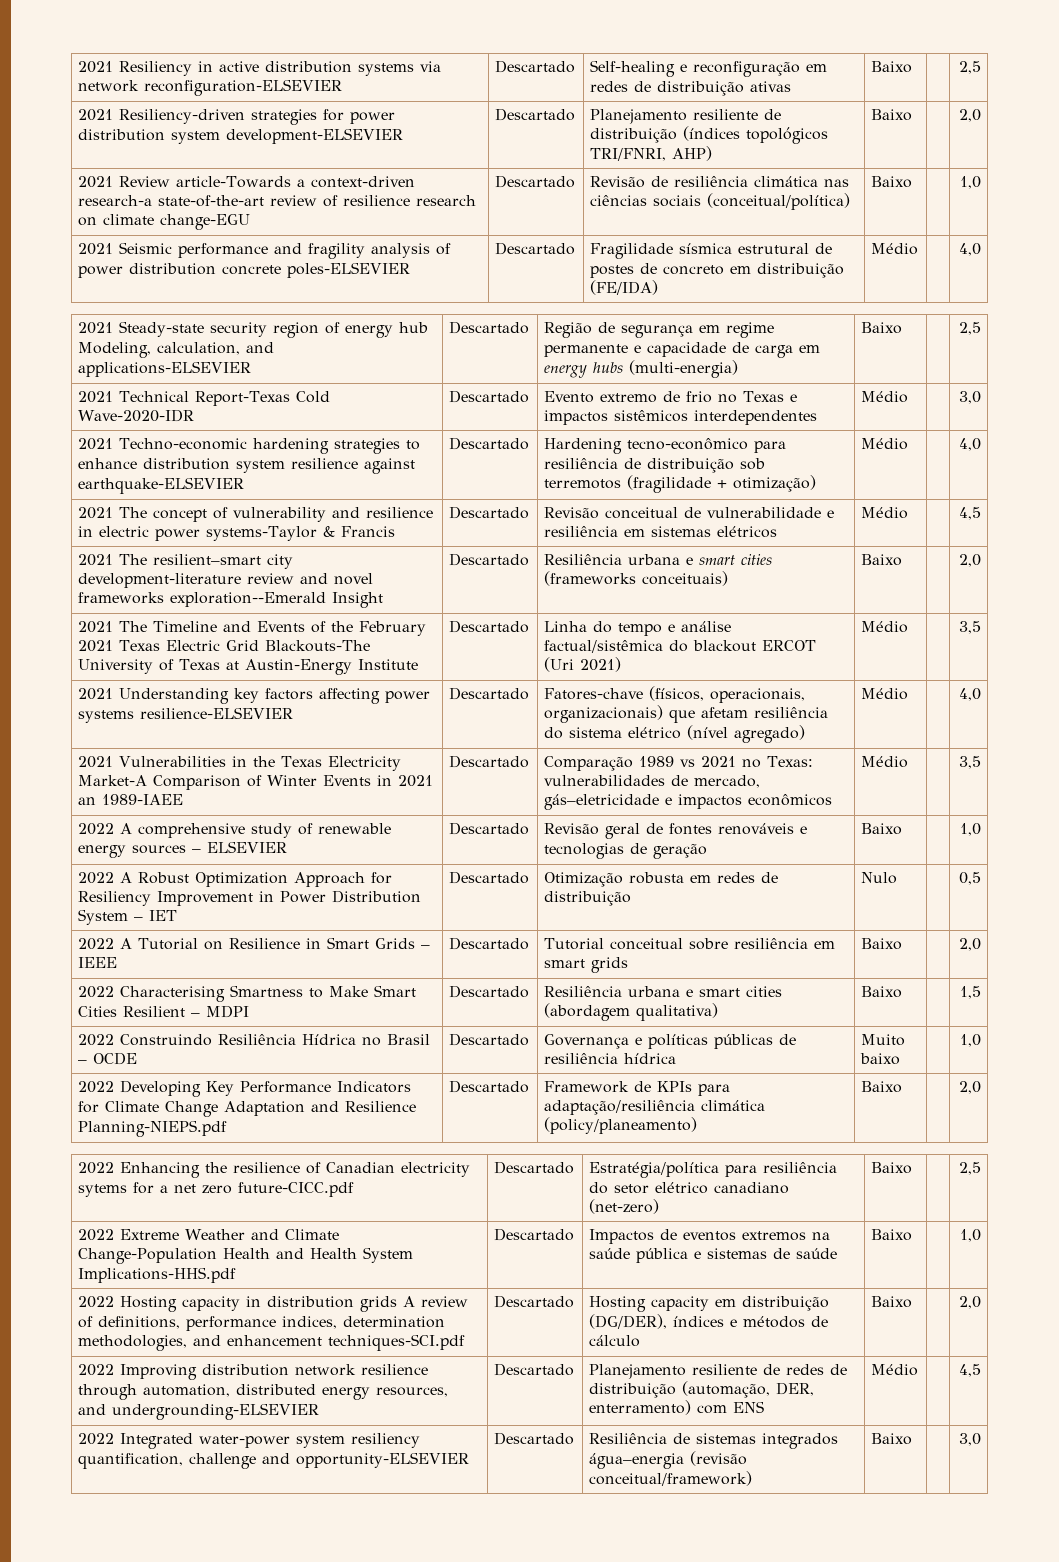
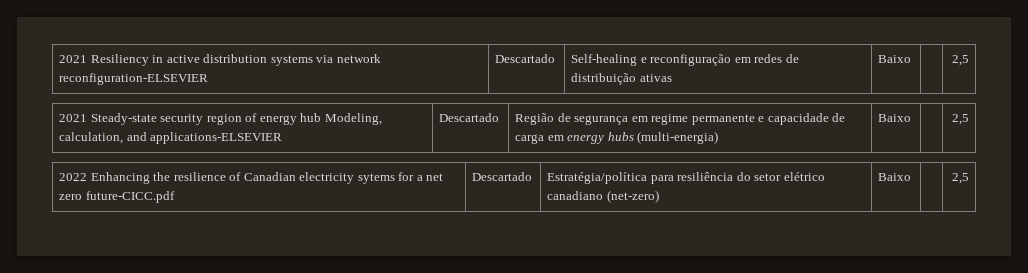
[78,109,396,125] [78,128,404,144] [495,108,576,121] [590,109,782,124] [590,126,829,144] [590,146,713,161] [871,109,913,121] [958,109,981,122] [78,176,416,188] [78,195,477,207] [78,214,251,230] [495,175,576,188] [590,176,850,188] [590,193,851,210] [871,176,913,188] [959,176,981,189] [78,242,452,259] [78,262,411,278] [495,242,576,255] [590,243,833,259] [590,263,845,278] [590,280,659,295] [871,243,919,255] [958,243,981,256] // 2021 Resiliency-driven strategies for power distribution system development-ELSEVIER | Descartado | Planejamento resiliente de distribuição (índices topológicos TRI/FNRI, AHP) | Baixo | | 2,0 // 2021 Review article-Towards a context-driven research-a state-of-the-art review of resilience research on climate change-EGU | Descartado | Revisão de resiliência climática nas ciências sociais (conceitual/política) | Baixo | | 1,0 // 2021 Seismic performance and fragility analysis of power distribution concrete poles-ELSEVIER | Descartado | Fragilidade sísmica estrutural de postes de concreto em distribuição (FE/IDA) | Médio | | 4,0 -> (969, 60) none
[78,391,331,406] [78,409,195,422] [449,390,530,403] [544,391,798,403] [544,410,818,425] [861,391,909,403] [958,391,981,404] [78,438,421,454] [78,458,416,474] [78,477,245,494] [449,437,530,450] [544,438,787,454] [544,458,766,473] [544,475,817,493] [861,438,909,450] [958,438,981,451] [78,507,434,522] [78,526,396,541] [449,506,530,519] [544,507,835,519] [544,526,778,538] [861,507,909,519] [958,507,981,520] [78,554,294,569] [78,573,374,588] [78,592,384,608] [449,553,530,566] [544,554,773,565] [544,571,729,586] [861,554,903,566] [958,554,981,567] [78,621,427,636] [78,640,371,652] [78,659,419,675] [449,620,530,633] [544,621,732,636] [544,640,817,653] [544,657,622,672] [861,621,909,633] [958,621,981,634] [78,688,431,704] [78,707,294,723] [449,687,530,700] [544,686,806,703] [544,705,829,723] [544,725,806,743] [861,688,909,700] [958,688,981,701] [78,756,402,771] [78,775,434,790] [78,794,184,805] [449,755,530,768] [544,756,814,771] [544,775,761,788] [544,794,833,810] [861,756,909,768] [958,756,981,769] [78,823,392,838] [78,841,288,858] [449,822,530,835] [544,823,808,839] [544,843,708,859] [861,823,903,835] [959,823,981,836] [78,872,393,887] [78,890,422,906] [78,909,178,925] [449,871,530,884] [544,872,779,887] [544,891,632,906] [861,872,898,884] [958,872,981,885] [78,937,431,950] [78,957,118,968] [449,937,530,950] [544,938,836,950] [544,957,629,973] [861,938,903,950] [958,938,981,951] [78,985,417,1002] [78,1005,250,1018] [449,985,530,998] [544,986,783,997] [544,1003,719,1021] [861,986,903,998] [959,986,981,999] [78,1034,431,1046] [78,1052,138,1065] [449,1033,530,1046] [544,1034,797,1049] [544,1053,677,1064] [861,1034,906,1046] [860,1053,901,1065] [959,1034,981,1047] [78,1080,412,1097] [78,1101,417,1117] [78,1120,228,1137] [449,1080,530,1093] [544,1081,731,1096] [544,1100,766,1115] [544,1117,698,1134] [861,1081,903,1093] [958,1081,981,1094] // 2021 Technical Report-Texas Cold Wave-2020-IDR | Descartado | Evento extremo de frio no Texas e impactos sistêmicos interdependentes | Médio | | 3,0 // 2021 Techno-economic hardening strategies to enhance distribution system resilience against earthquake-ELSEVIER | Descartado | Hardening tecno-econômico para resiliência de distribuição sob terremotos (fragilidade + otimização) | Médio | | 4,0 // 2021 The concept of vulnerability and resilience in electric power systems-Taylor & Francis | Descartado | Revisão conceitual de vulnerabilidade e resiliência em sistemas elétricos | Médio | | 4,5 // 2021 The resilient–smart city development-literature review and novel frameworks exploration--Emerald Insight | Descartado | Resiliência urbana e smart cities (frameworks conceituais) | Baixo | | 2,0 // 2021 The Timeline and Events of the February 2021 Texas Electric Grid Blackouts-The University of Texas at Austin-Energy Institute | Descartado | Linha do tempo e análise factual/sistêmica do blackout ERCOT (Uri 2021) | Médio | | 3,5 // 2021 Understanding key factors affecting power systems resilience-ELSEVIER | Descartado | Fatores-chave (físicos, operacionais, organizacionais) que afetam resiliência do sistema elétrico (nível agregado) | Médio | | 4,0 // 2021 Vulnerabilities in the Texas Electricity Market-A Comparison of Winter Events in 2021 an 1989-IAEE | Descartado | Comparação 1989 vs 2021 no Texas: vulnerabilidades de mercado, gás–eletricidade e impactos econômicos | Médio | | 3,5 // 2022 A comprehensive study of renewable energy sources – ELSEVIER | Descartado | Revisão geral de fontes renováveis e tecnologias de geração | Baixo | | 1,0 // 2022 A Robust Optimization Approach for Resiliency Improvement in Power Distribution System – IET | Descartado | Otimização robusta em redes de distribuição | Nulo | | 0,5 // 2022 A Tutorial on Resilience in Smart Grids – IEEE | Descartado | Tutorial conceitual sobre resiliência em smart grids | Baixo | | 2,0 // 2022 Characterising Smartness to Make Smart Cities Resilient – MDPI | Descartado | Resiliência urbana e smart cities (abordagem qualitativa) | Baixo | | 1,5 // 2022 Construindo Resiliência Hídrica no Brasil – OCDE | Descartado | Governança e políticas públicas de resiliência hídrica | Muito baixo | | 1,0 // 2022 Developing Key Performance Indicators for Climate Change Adaptation and Resilience Planning-NIEPS.pdf | Descartado | Framework de KPIs para adaptação/resiliência climática (policy/planeamento) | Baixo | | 2,0 -> (969, 119) none
[78,1229,340,1241] [78,1247,414,1264] [78,1267,237,1283] [494,1228,575,1241] [589,1229,831,1244] [589,1248,838,1263] [871,1229,913,1241] [959,1229,981,1242] [78,1296,469,1312] [78,1316,446,1331] [78,1334,466,1351] [494,1295,575,1308] [589,1296,830,1312] [589,1314,829,1329] [589,1335,641,1347] [871,1296,913,1308] [958,1296,981,1309] [78,1364,429,1380] [78,1384,449,1400] [78,1403,320,1420] [494,1363,575,1376] [589,1364,848,1379] [589,1381,815,1398] [589,1400,765,1415] [871,1364,919,1376] [958,1364,981,1377] [78,1433,421,1449] [78,1452,470,1469] [494,1432,575,1445] [589,1433,839,1449] [589,1451,748,1469] [589,1471,753,1486] [871,1433,913,1445] [958,1433,981,1446] // 2022 Extreme Weather and Climate Change-Population Health and Health System Implications-HHS.pdf | Descartado | Impactos de eventos extremos na saúde pública e sistemas de saúde | Baixo | | 1,0 // 2022 Hosting capacity in distribution grids A review of definitions, performance indices, determination methodologies, and enhancement techniques-SCI.pdf | Descartado | Hosting capacity em distribuição (DG/DER), índices e métodos de cálculo | Baixo | | 2,0 // 2022 Improving distribution network resilience through automation, distributed energy resources, and undergrounding-ELSEVIER | Descartado | Planejamento resiliente de redes de distribuição (automação, DER, enterramento) com ENS | Médio | | 4,5 // 2022 Integrated water-power system resiliency quantification, challenge and opportunity-ELSEVIER | Descartado | Resiliência de sistemas integrados água–energia (revisão conceitual/framework) | Baixo | | 3,0 -> (969, 178) none

